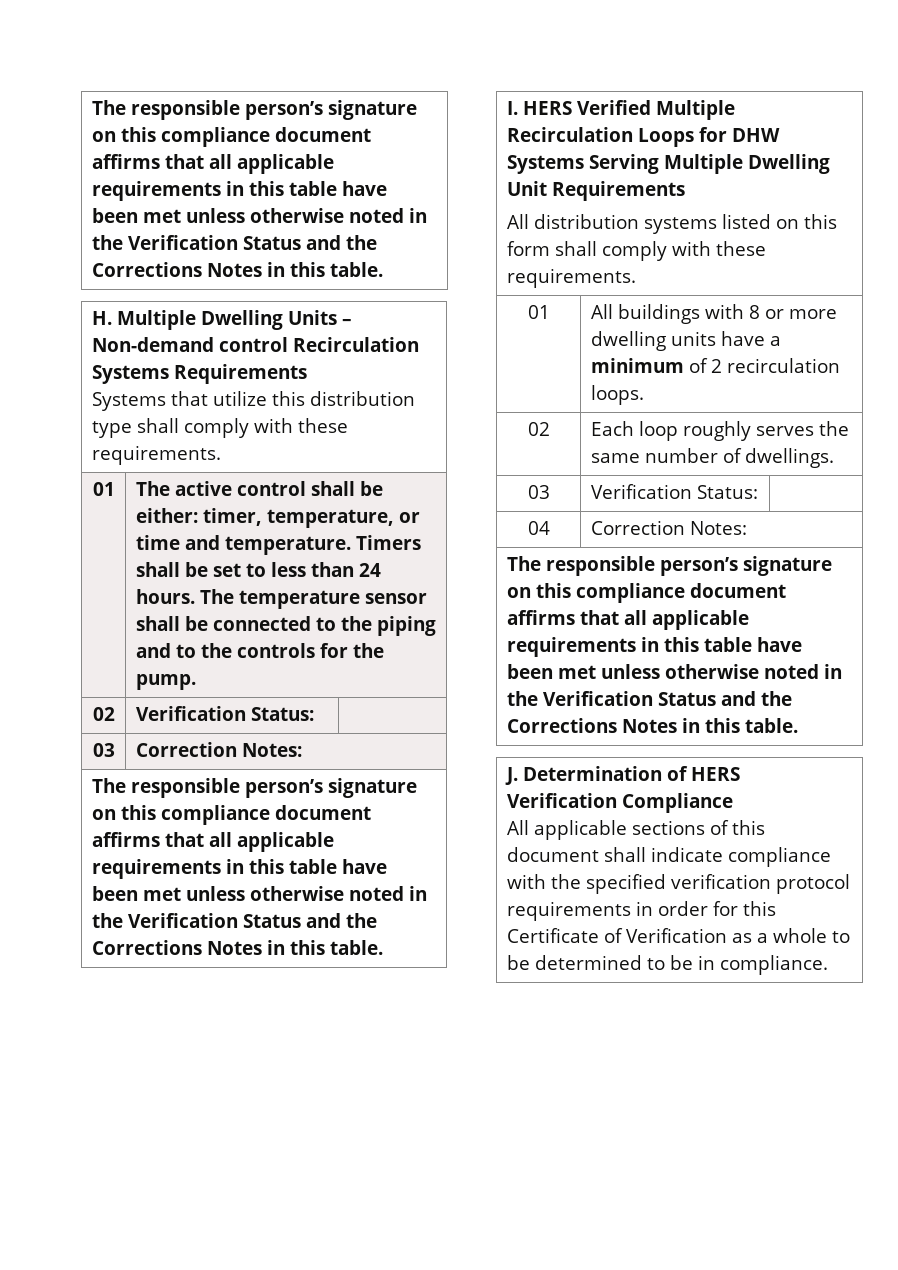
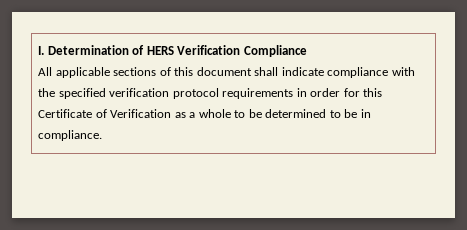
[91,100,417,120] [91,127,371,147] [91,154,334,174] [91,181,387,201] [91,208,427,223] [91,235,377,250] [91,262,383,277] [91,310,352,330] [91,337,419,352] [91,364,307,384] [91,391,415,411] [91,418,348,438] [91,445,221,465] [92,482,115,496] [135,481,383,496] [135,508,420,528] [135,535,421,555] [135,562,381,577] [135,589,427,609] [135,616,436,636] [135,643,384,658] [135,674,196,690] [92,707,115,721] [135,706,314,721] [92,743,115,757] [135,742,302,757] [91,778,417,798] [91,805,371,825] [91,832,334,852] [91,859,387,879] [91,886,427,901] [91,913,377,928] [91,940,383,955] [506,100,735,120] [506,127,780,147] [506,154,830,174] [506,181,685,201] [506,214,837,234] [506,241,766,261] [506,268,636,288] [527,305,550,319] [590,304,837,324] [590,331,781,351] [590,358,840,373] [590,385,644,405] [527,422,550,436] [590,421,849,441] [590,448,834,468] [527,485,550,499] [590,484,758,499] [527,521,550,535] [590,520,747,535] [506,556,832,576] [506,583,786,603] [506,610,749,630] [506,637,802,657] [506,664,842,679] [506,691,792,706] [506,718,798,733] [504,767,518,785] The responsible person’s signature on this compliance document affirms that all applicable requirements in this table have been met unless otherwise noted in the Verification Status and the Corrections Notes in this table. // H. Multiple Dwelling Units – Non-demand control Recirculation Systems Requirements // Systems that utilize this distribution type shall comply with these requirements. // 01 | The active control shall be either: timer, temperature, or time and temperature. Timers shall be set to less than 24 hours. The temperature sensor shall be connected to the piping and to the controls for the pump. // 02 | Verification Status: | // 03 | Correction Notes: // The responsible person’s signature on this compliance document affirms that all applicable requirements in this table have been met unless otherwise noted in the Verification Status and the Corrections Notes in this table. // I. HERS Verified Multiple Recirculation Loops for DHW Systems Serving Multiple Dwelling Unit Requirements // All distribution systems listed on this form shall comply with these requirements. // 01 | All buildings with 8 or more dwelling units have a minimum of 2 recirculation loops. // 02 | Each loop roughly serves the same number of dwellings. // 03 | Verification Status: | // 04 | Correction Notes: // The responsible person’s signature on this compliance document affirms that all applicable requirements in this table have been met unless otherwise noted in the Verification Status and the Corrections Notes in this table. // J. -> [38,46,45,55] I.

